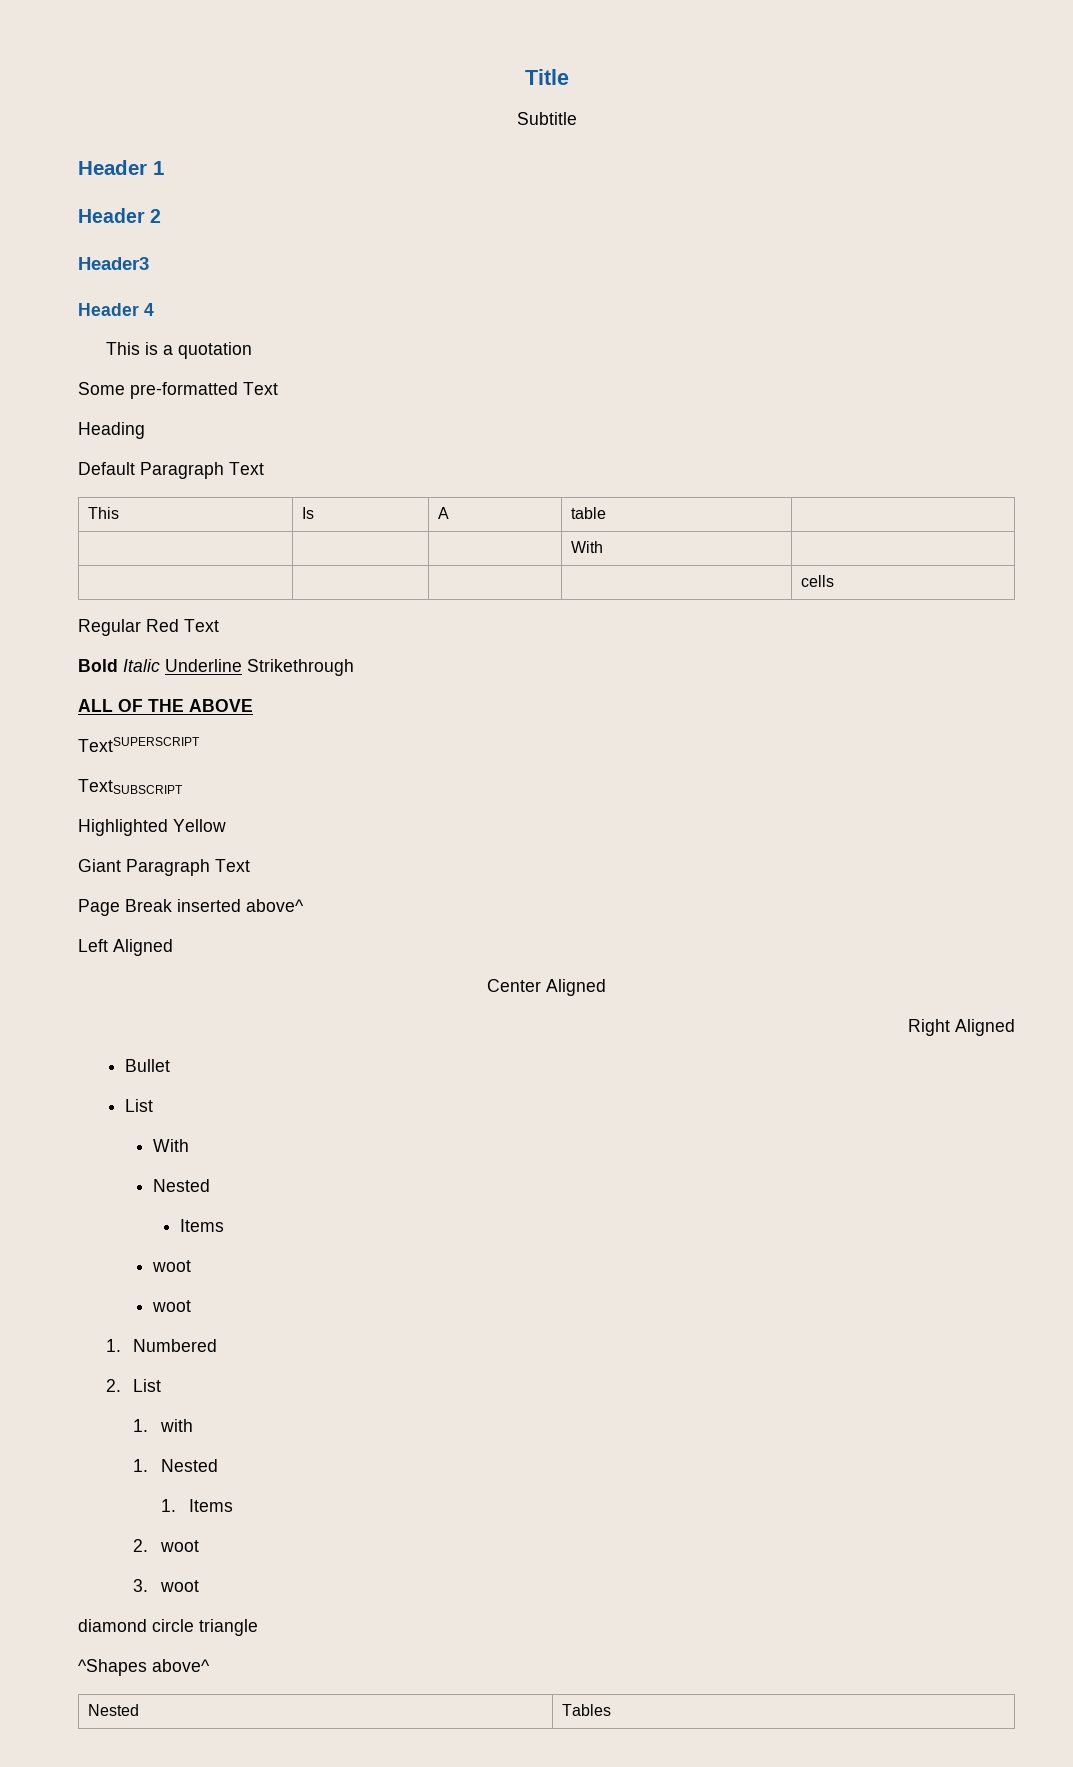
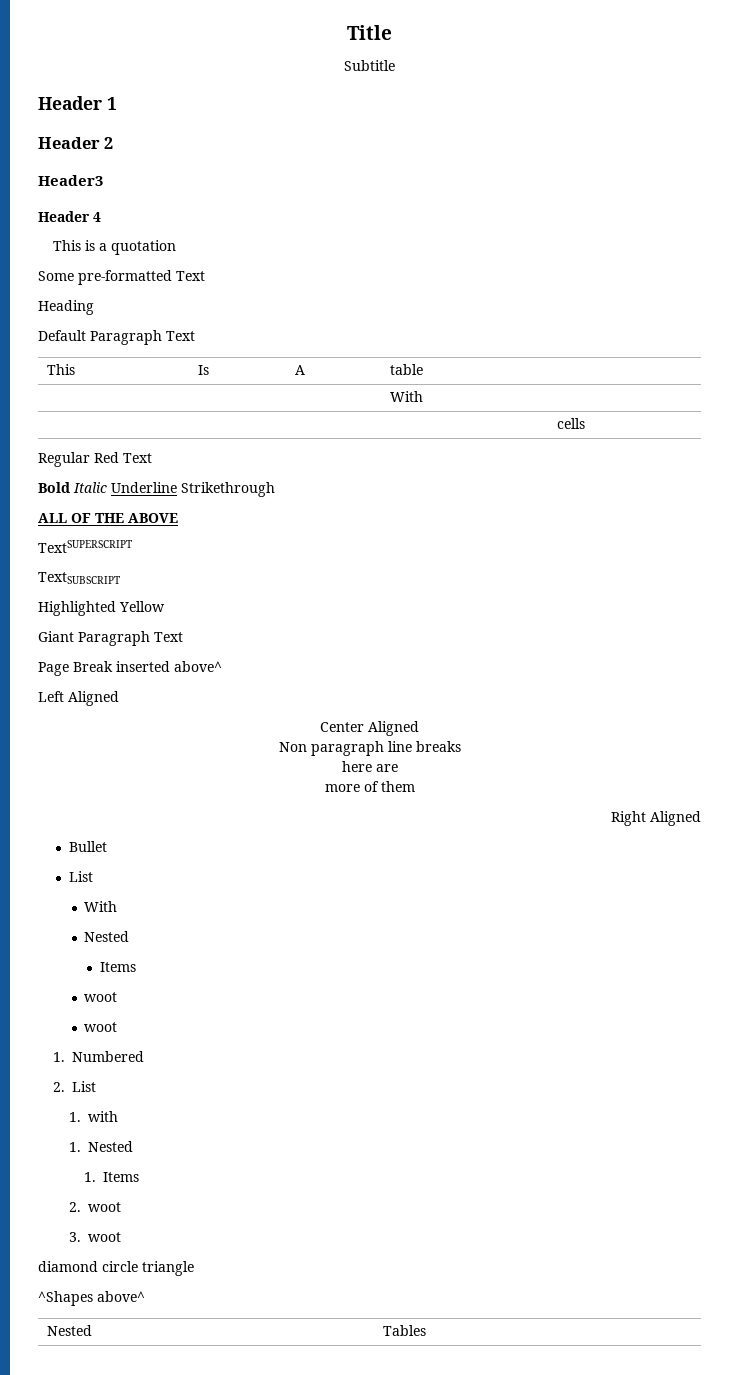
(606, 987) none -> [278,741,461,756] [341,761,398,772] [324,781,415,792] // Non paragraph line breaks // here are // more of them

